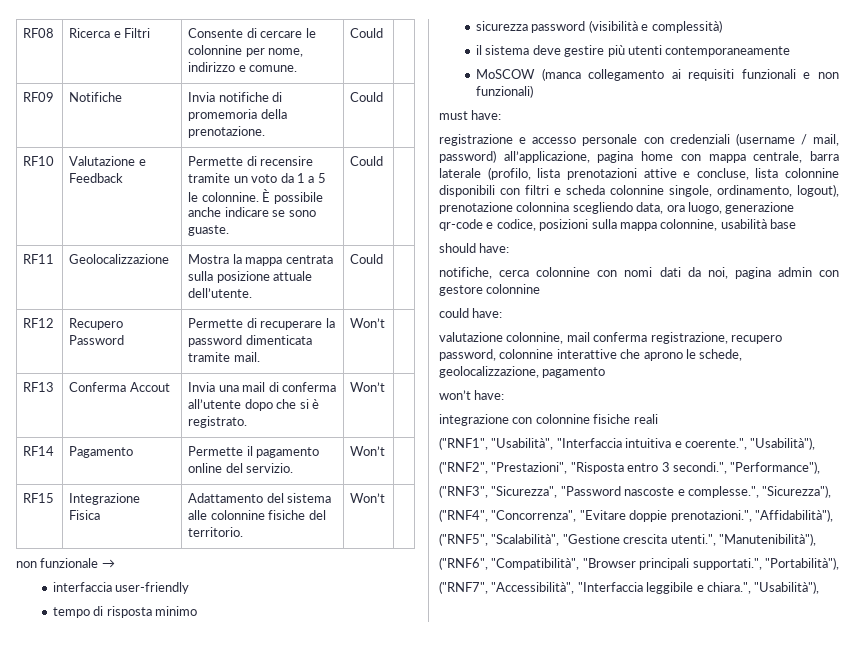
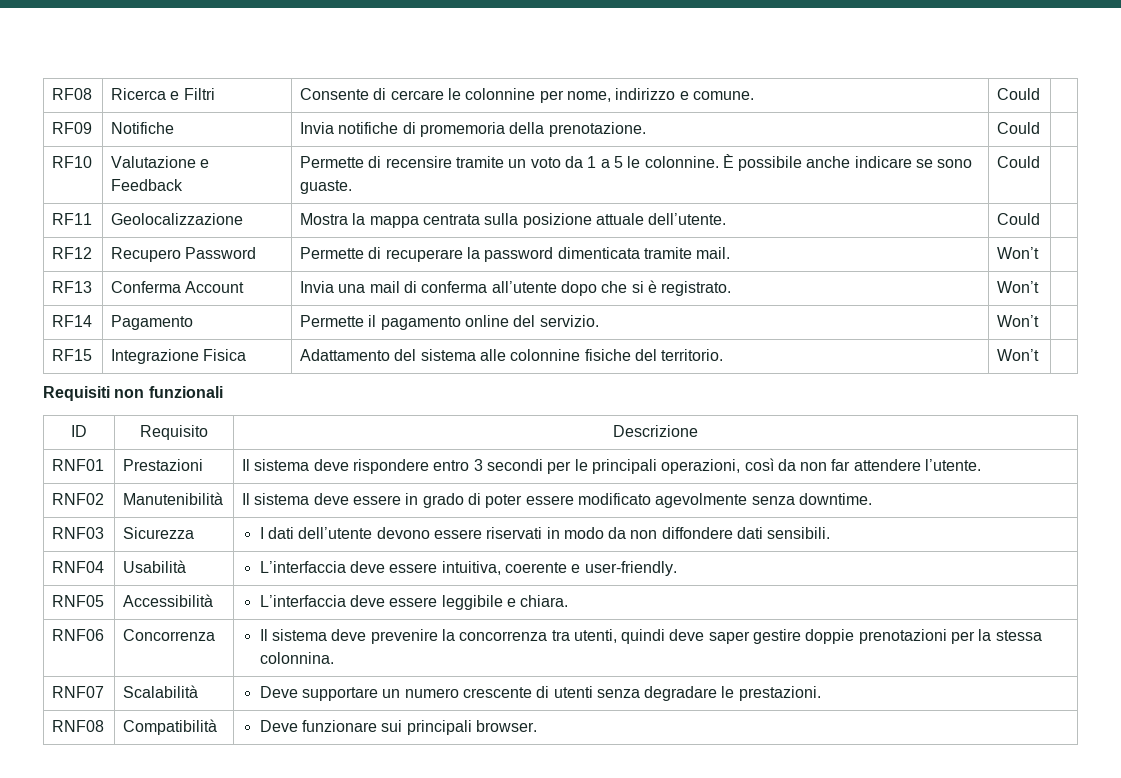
[129,382,170,392] Accout -> [185,281,245,293] Account
[16,558,115,568] [53,582,190,594] [53,606,198,618] [476,20,722,33] [476,45,791,57] [476,68,839,81] [476,85,534,98] [439,110,502,120] [439,133,839,146] [439,150,839,163] [439,167,839,180] [439,184,839,197] [439,202,795,214] [439,219,796,231] [439,243,510,253] [439,267,839,279] [439,284,541,296] [439,308,503,318] [439,332,782,344] [439,349,743,361] [439,366,606,378] [439,390,505,400] [439,414,658,426] [439,437,816,450] [439,461,821,474] [439,485,832,498] [439,509,833,522] [439,533,816,546] [439,557,839,570] [439,581,820,594] non funzionale → // interfaccia user-friendly // tempo di risposta minimo // sicurezza password (visibilità e complessità) // il sistema deve gestire più utenti contemporaneamente // MoSCOW (manca collegamento ai requisiti funzionali e non funzionali) // must have: // registrazione e accesso personale con credenziali (username / mail, password) all’applicazione, pagina home con mappa centrale, barra laterale (profilo, lista prenotazioni attive e concluse, lista colonnine disponibili con filtri e scheda colonnine singole, ordinamento, logout), prenotazione colonnina scegliendo data, ora luogo, generazione qr-code e codice, posizioni sulla mappa colonnine, usabilità base // should have: // notifiche, cerca colonnine con nomi dati da noi, pagina admin con gestore colonnine // could have: // valutazione colonnine, mail conferma registrazione, recupero password, colonnine interattive che aprono le schede, geolocalizzazione, pagamento // won’t have: // integrazione con colonnine fisiche reali // ("RNF1", "Usabilità", "Interfaccia intuitiva e coerente.", "Usabilità"), // ("RNF2", "Prestazioni", "Risposta entro 3 secondi.", "Performance"), // ("RNF3", "Sicurezza", "Password nascoste e complesse.", "Sicurezza"), // ("RNF4", "Concorrenza", "Evitare doppie prenotazioni.", "Affidabilità"), // ("RNF5", "Scalabilità", "Gestione crescita utenti.", "Manutenibilità"), // ("RNF6", "Compatibilità", "Browser principali supportati.", "Portabilità"), // ("RNF7", "Accessibilità", "Interfaccia leggibile e chiara.", "Usabilità"), -> [43,386,223,401] [71,425,87,437] [140,425,208,440] [613,425,698,437] [52,459,105,471] [123,459,204,471] [242,458,982,474] [52,493,105,505] [123,492,224,505] [242,493,872,508] [52,527,105,539] [123,527,195,539] [259,527,831,539] [52,561,105,573] [123,560,187,573] [259,561,677,576] [52,595,105,607] [123,594,214,607] [259,595,569,610] [52,629,105,641] [123,629,216,641] [259,629,1042,644] [259,652,334,664] [52,686,105,698] [123,685,199,698] [259,686,821,701] [52,720,105,732] [123,719,218,735] [259,720,537,735] Requisiti non funzionali // ID | Requisito | Descrizione // RNF01 | Prestazioni | Il sistema deve rispondere entro 3 secondi per le principali operazioni, così da non far attendere l’utente. // RNF02 | Manutenibilità | Il sistema deve essere in grado di poter essere modificato agevolmente senza downtime. // RNF03 | Sicurezza | I dati dell’utente devono essere riservati in modo da non diffondere dati sensibili. // RNF04 | Usabilità | L’interfaccia deve essere intuitiva, coerente e user-friendly. // RNF05 | Accessibilità | L’interfaccia deve essere leggibile e chiara. // RNF06 | Concorrenza | Il sistema deve prevenire la concorrenza tra utenti, quindi deve saper gestire doppie prenotazioni per la stessa colonnina. // RNF07 | Scalabilità | Deve supportare un numero crescente di utenti senza degradare le prestazioni. // RNF08 | Compatibilità | Deve funzionare sui principali browser.

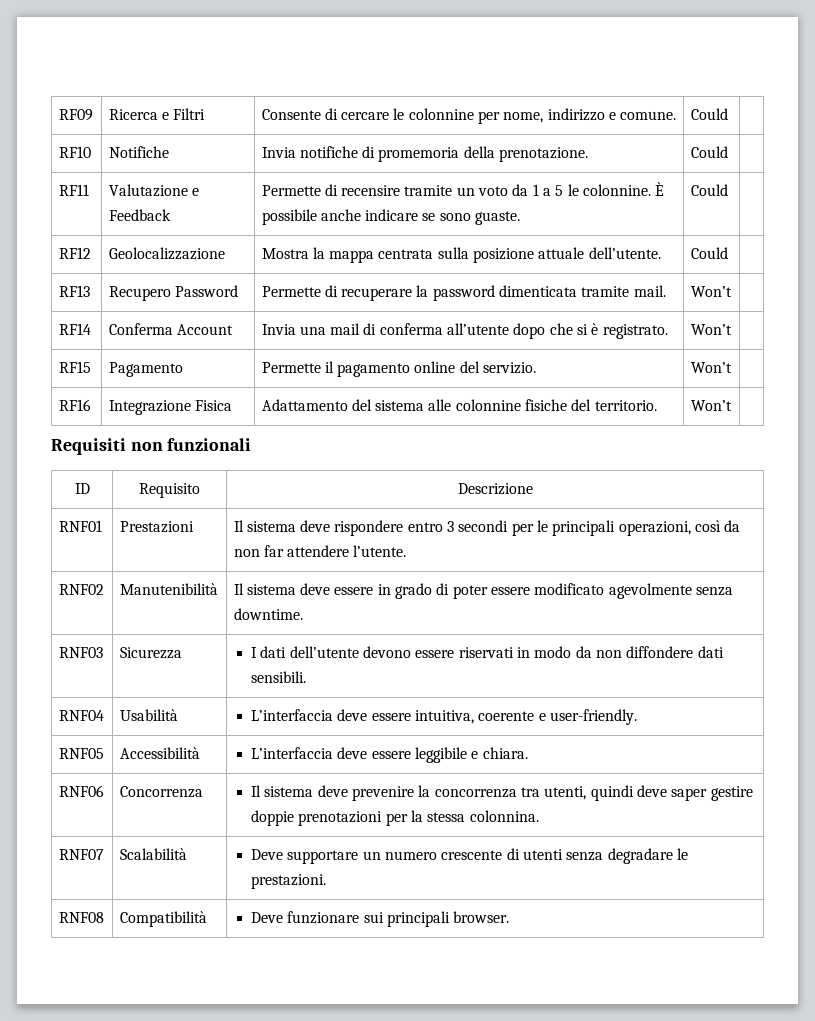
[52,88,93,100] RF08 -> [58,109,93,121] RF09
[52,122,93,134] RF09 -> [58,146,91,158] RF10
[52,156,93,168] RF10 -> [58,184,89,196] RF11
[52,213,93,225] RF11 -> [58,247,91,259] RF12
[52,247,93,259] RF12 -> [58,285,90,297] RF13
[52,281,93,293] RF13 -> [58,323,91,335] RF14
[52,315,93,327] RF14 -> [58,361,91,373] RF15
[52,349,93,361] RF15 -> [58,399,91,411] RF16

